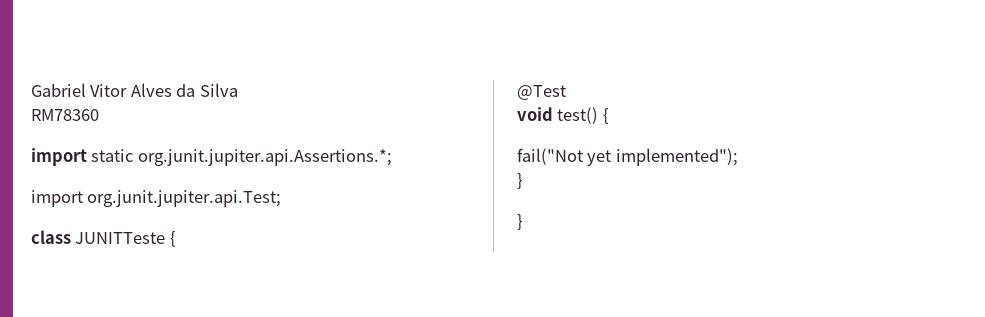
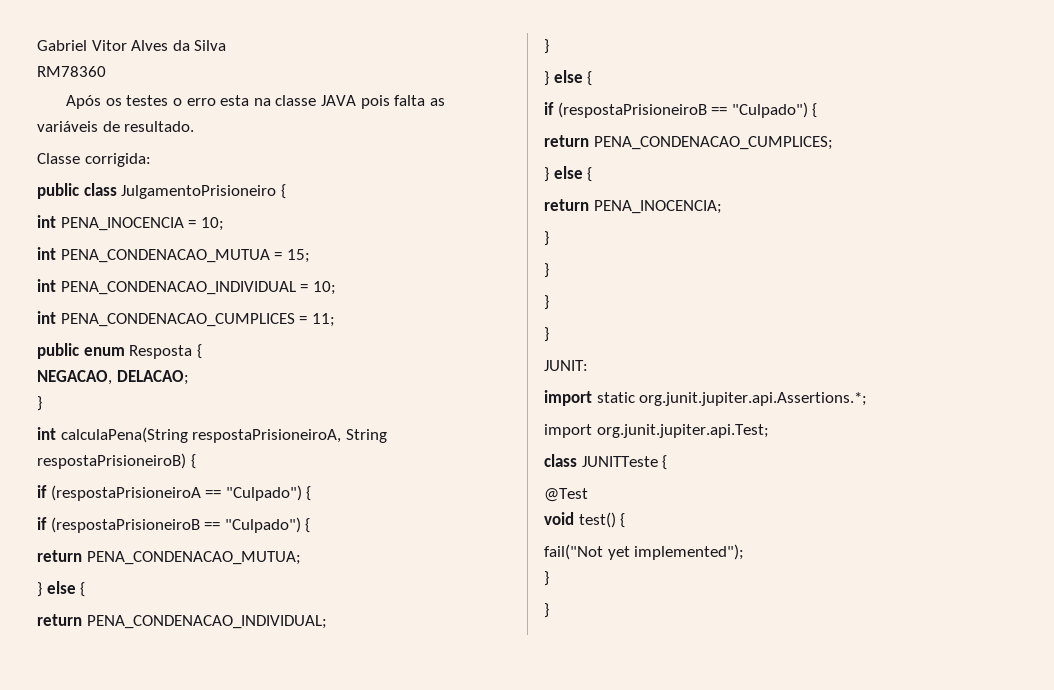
(99, 115) none -> [66,95,445,109] [37,121,195,132] [37,153,151,167] [37,183,286,199] [37,215,224,231] [37,247,310,263] [37,279,336,295] [37,311,335,327] [37,343,202,359] [37,370,189,385] [37,396,42,411] [37,427,387,443] [37,453,196,469] [37,485,312,501] [37,517,311,533] [37,550,301,565] [37,581,86,597] [37,614,327,629] [544,39,549,54] [544,70,593,86] [544,102,818,118] [544,135,833,150] [544,166,593,182] [544,199,722,214] [544,231,549,246] [544,263,549,278] [544,295,549,310] [544,327,549,342] [544,360,588,371] // Após os testes o erro esta na classe JAVA pois falta as variáveis de resultado. // Classe corrigida: // public class JulgamentoPrisioneiro { // int PENA_INOCENCIA = 10; // int PENA_CONDENACAO_MUTUA = 15; // int PENA_CONDENACAO_INDIVIDUAL = 10; // int PENA_CONDENACAO_CUMPLICES = 11; // public enum Resposta { // NEGACAO, DELACAO; // } // int calculaPena(String respostaPrisioneiroA, String respostaPrisioneiroB) { // if (respostaPrisioneiroA == "Culpado") { // if (respostaPrisioneiroB == "Culpado") { // return PENA_CONDENACAO_MUTUA; // } else { // return PENA_CONDENACAO_INDIVIDUAL; // } // } else { // if (respostaPrisioneiroB == "Culpado") { // return PENA_CONDENACAO_CUMPLICES; // } else { // return PENA_INOCENCIA; // } // } // } // } // JUNIT:

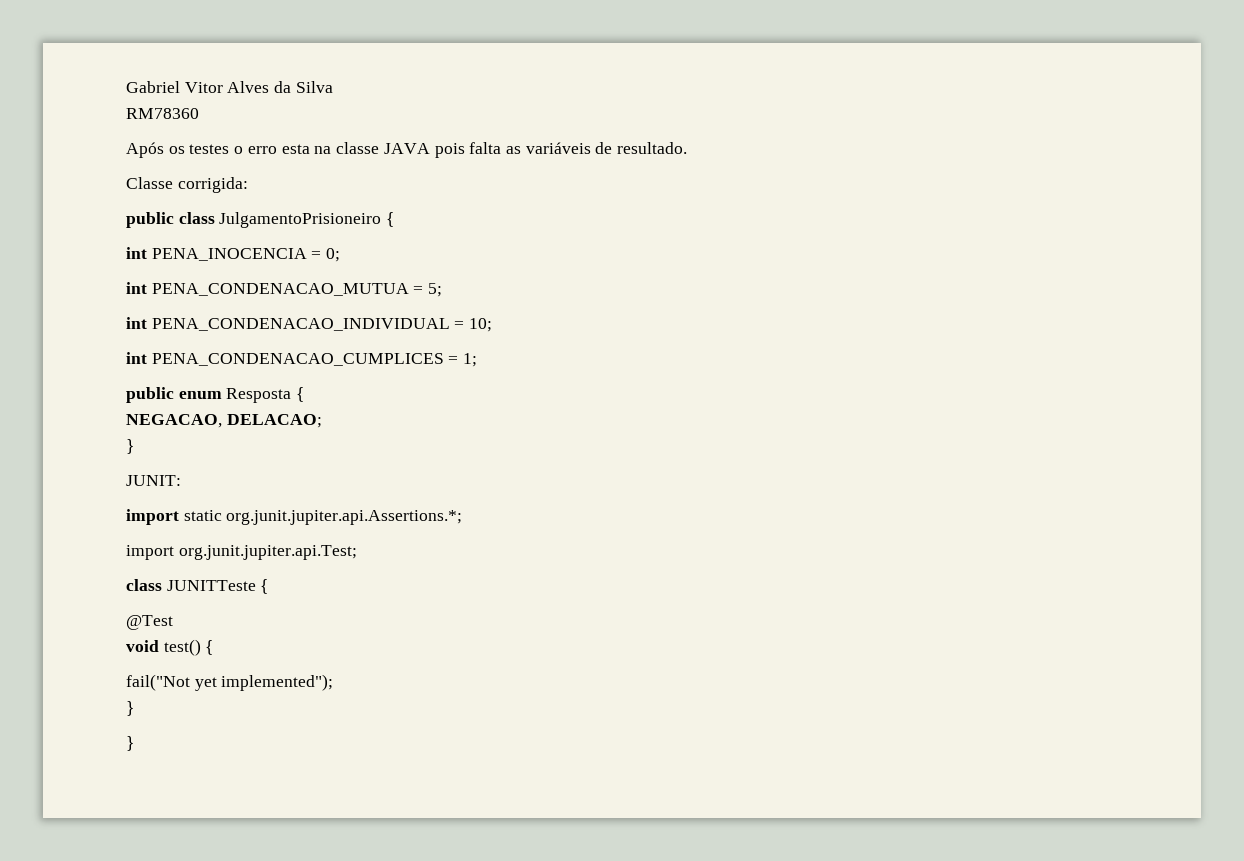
[200,217,224,231] 10; -> [326,248,341,262] 0;
[286,249,310,263] 15; -> [428,283,443,297] 5;
[311,313,335,327] 11; -> [463,353,478,367] 1;
[37,427,387,443] [37,453,196,469] [37,485,312,501] [37,517,311,533] [37,550,301,565] [37,581,86,597] [37,614,327,629] [544,39,549,54] [544,70,593,86] [544,102,818,118] [544,135,833,150] [544,166,593,182] [544,199,722,214] [544,231,549,246] [544,263,549,278] [544,295,549,310] [544,327,549,342] // int calculaPena(String respostaPrisioneiroA, String respostaPrisioneiroB) { // if (respostaPrisioneiroA == "Culpado") { // if (respostaPrisioneiroB == "Culpado") { // return PENA_CONDENACAO_MUTUA; // } else { // return PENA_CONDENACAO_INDIVIDUAL; // } // } else { // if (respostaPrisioneiroB == "Culpado") { // return PENA_CONDENACAO_CUMPLICES; // } else { // return PENA_INOCENCIA; // } // } // } // } -> (134, 446) none

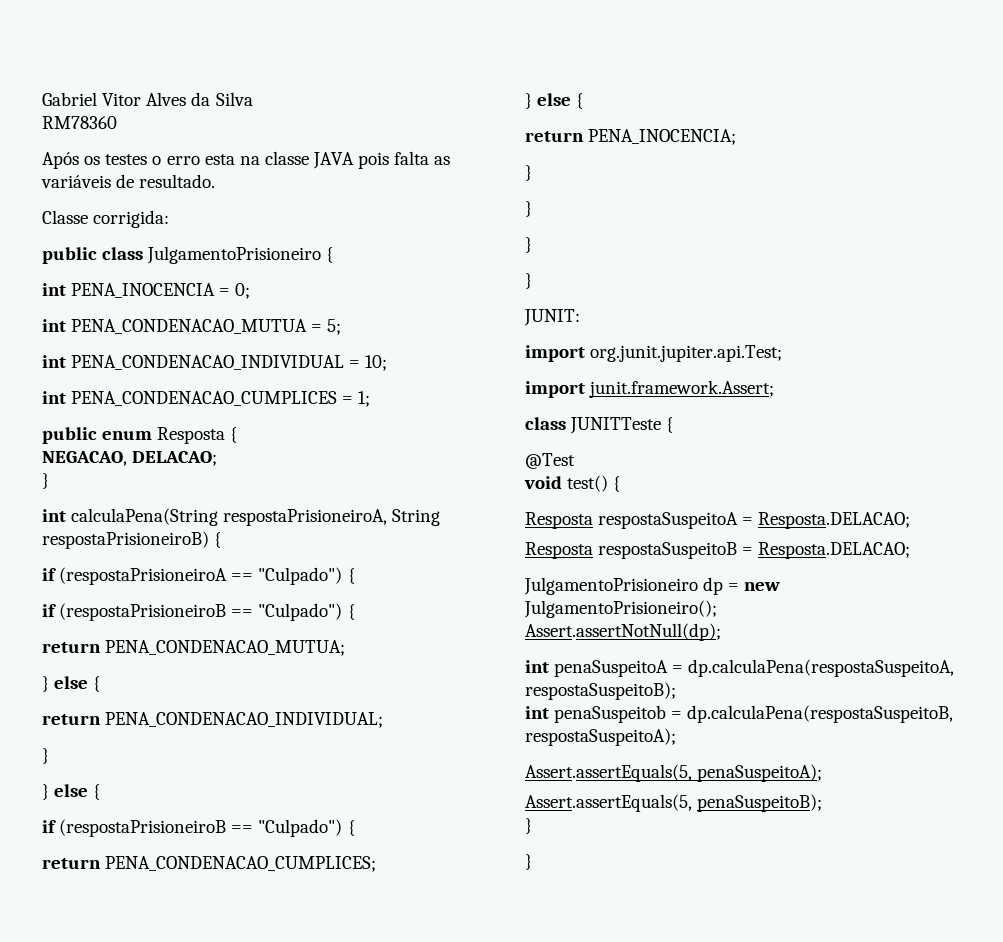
(134, 446) none -> [42,508,441,526] [42,531,222,549] [42,567,355,585] [42,603,355,621] [42,640,346,656] [42,676,101,692] [42,712,384,728] [42,748,49,764] [42,784,101,800] [42,819,355,837] [42,856,377,872] [525,93,584,109] [525,129,737,145] [525,165,532,181] [525,201,532,217] [525,237,532,253] [525,273,532,289] // int calculaPena(String respostaPrisioneiroA, String respostaPrisioneiroB) { // if (respostaPrisioneiroA == "Culpado") { // if (respostaPrisioneiroB == "Culpado") { // return PENA_CONDENACAO_MUTUA; // } else { // return PENA_CONDENACAO_INDIVIDUAL; // } // } else { // if (respostaPrisioneiroB == "Culpado") { // return PENA_CONDENACAO_CUMPLICES; // } else { // return PENA_INOCENCIA; // } // } // } // }
[183,510,463,525] [126,545,357,560] static org.junit.jupiter.api.Assertions.*; // import org.junit.jupiter.api.Test; -> [590,345,783,362] [525,380,775,398] org.junit.jupiter.api.Test; // import junit.framework.Assert;
[126,674,334,691] fail("Not yet implemented"); -> [525,512,911,529] [525,542,911,559] [524,577,781,595] [524,600,717,618] [525,623,721,641] [525,659,955,677] [525,682,676,700] [525,705,954,723] [525,728,676,746] [525,764,823,782] [525,794,823,812] Resposta respostaSuspeitoA = Resposta.DELACAO; // Resposta respostaSuspeitoB = Resposta.DELACAO; // JulgamentoPrisioneiro dp = new JulgamentoPrisioneiro(); // Assert.assertNotNull(dp); // int penaSuspeitoA = dp.calculaPena(respostaSuspeitoA, respostaSuspeitoB); // int penaSuspeitob = dp.calculaPena(respostaSuspeitoB, respostaSuspeitoA); // Assert.assertEquals(5, penaSuspeitoA); // Assert.assertEquals(5, penaSuspeitoB);

